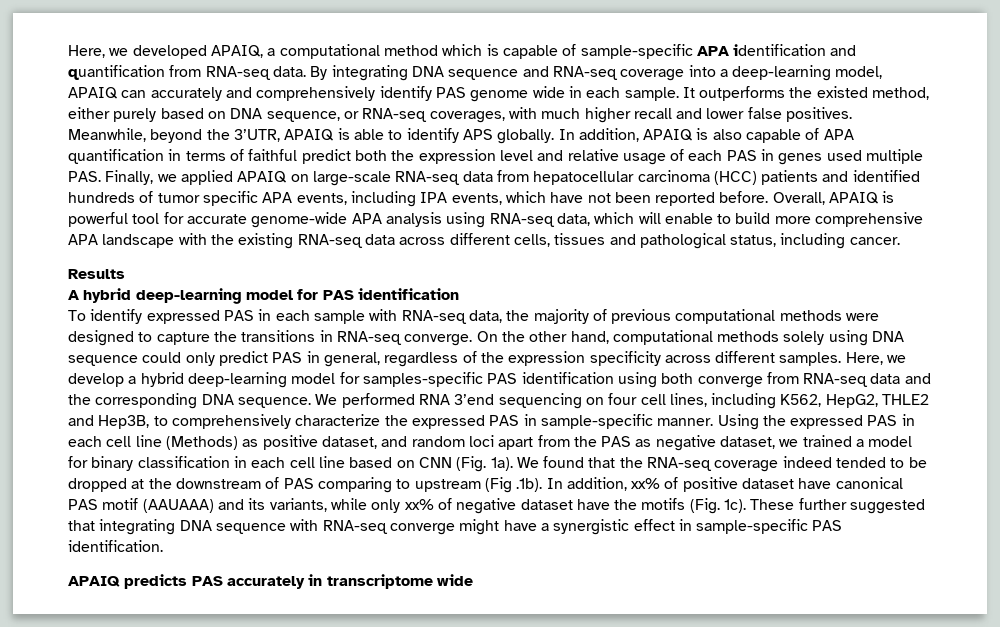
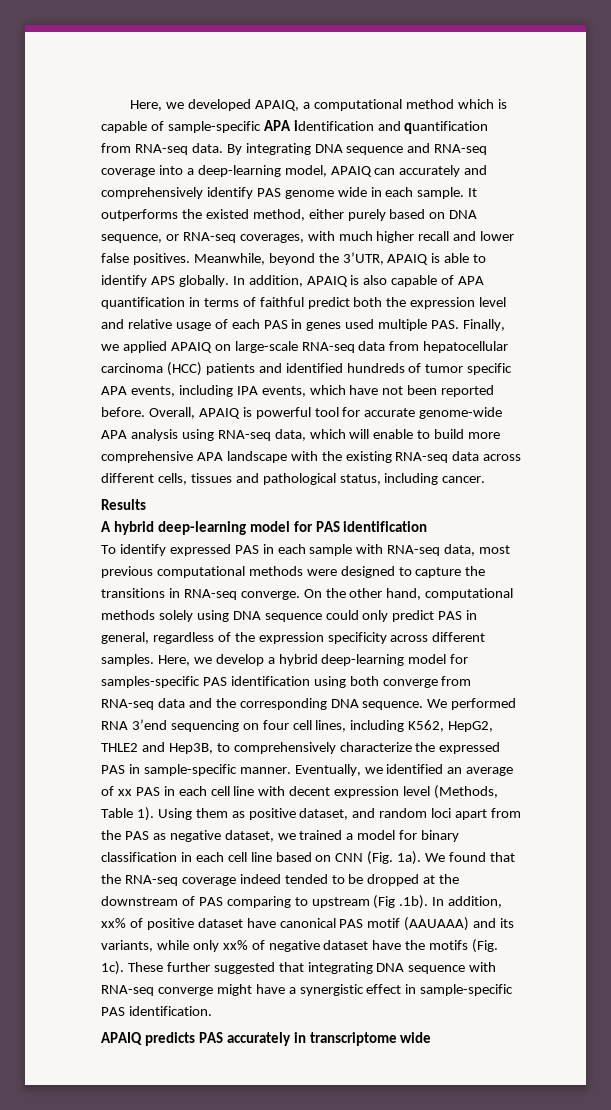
[506,309,607,324] the majority of -> [479,545,511,554] most
[717,414,864,430] Using the expressed -> [294,764,514,776] [101,786,132,796] Eventually, we identified an average of xx
[165,436,238,450] (Methods) -> [258,785,499,799] [101,807,228,821] with decent expression level (Methods, Table 1). Using them

